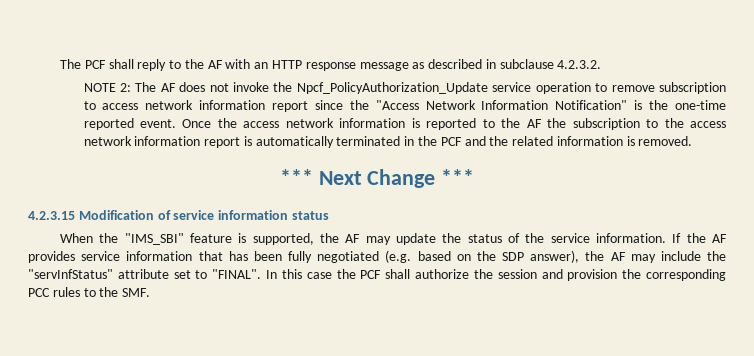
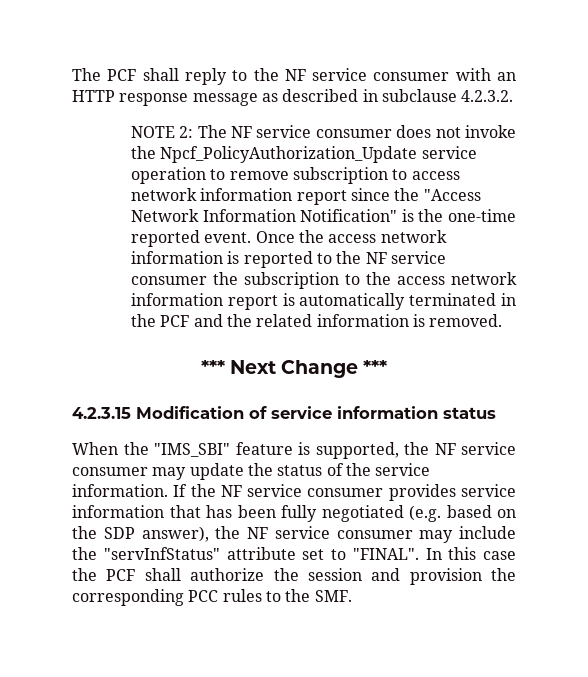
[207,60,223,69] AF -> [284,68,450,81] NF service consumer
[160,83,176,92] AF -> [231,125,392,138] NF service consumer
[526,119,542,128] AF -> [365,251,446,264] [130,276,207,285] NF service consumer
[345,234,361,243] AF -> [434,442,516,455] [72,467,148,476] NF service consumer
[712,234,728,243] AF -> [220,484,384,497] NF service consumer
[610,252,626,261] AF -> [247,526,413,539] NF service consumer

